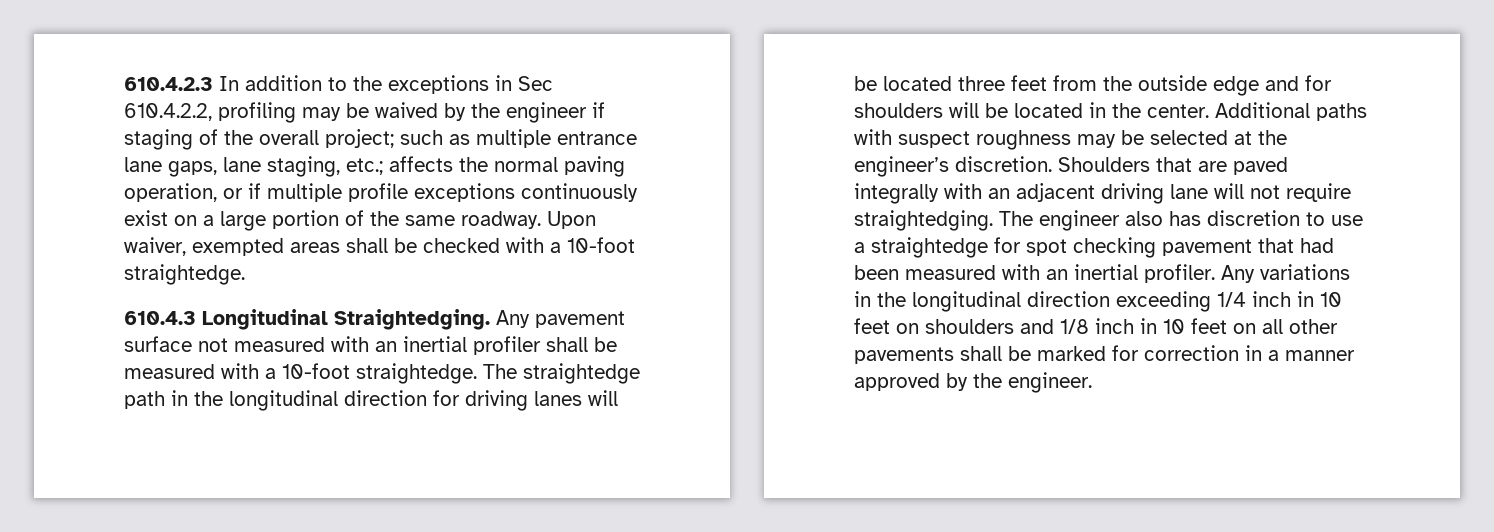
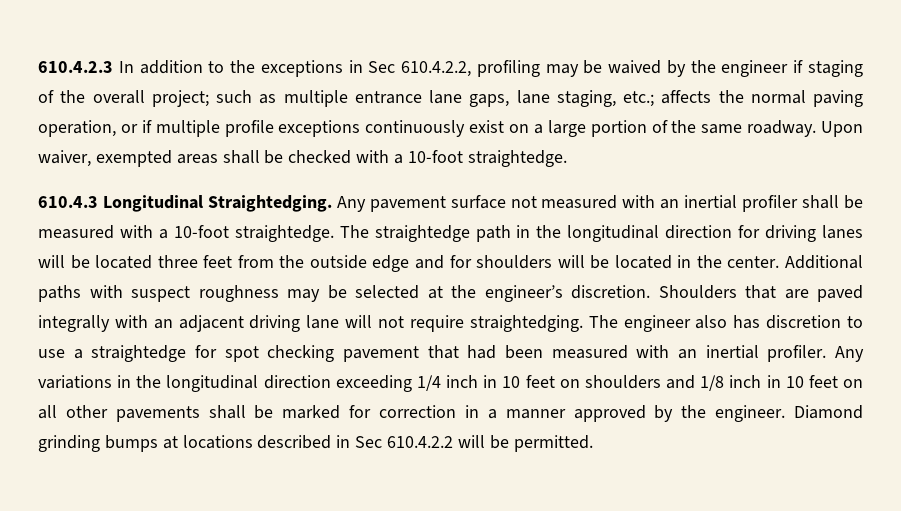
(1092, 382) none -> [794,405,864,419] [38,435,593,452] Diamond grinding bumps at locations described in Sec 610.4.2.2 will be permitted.

